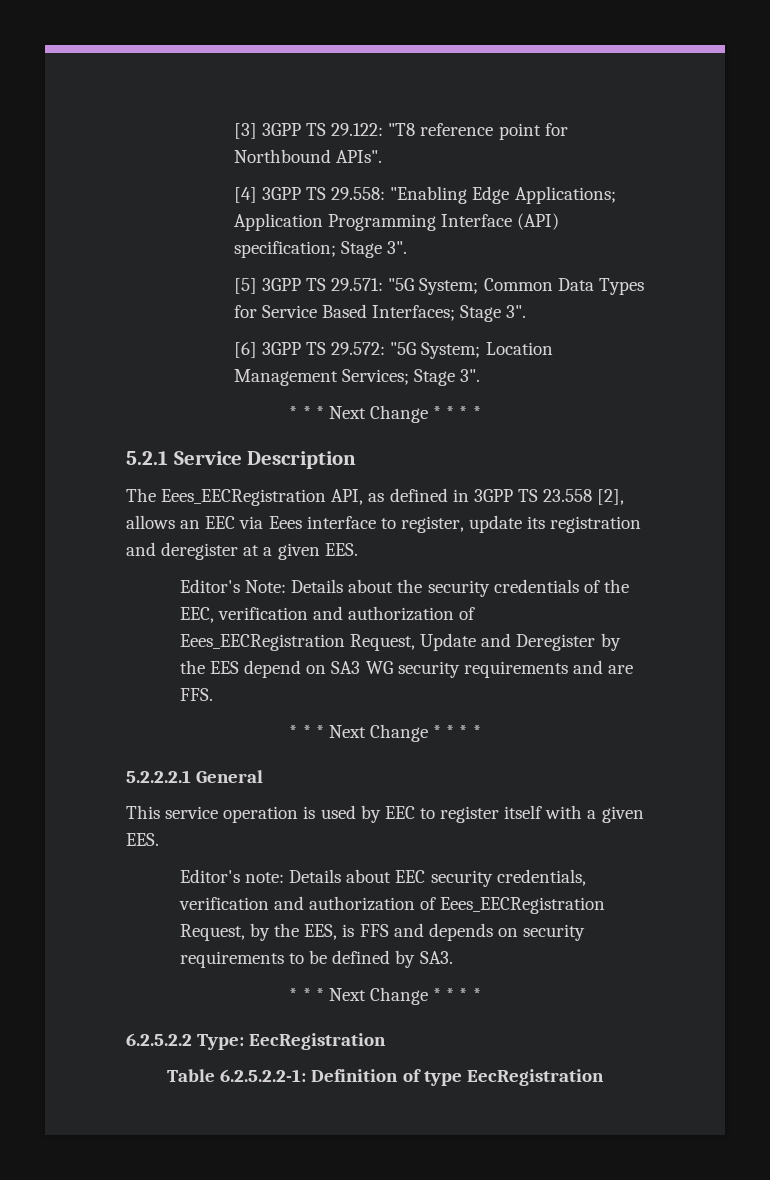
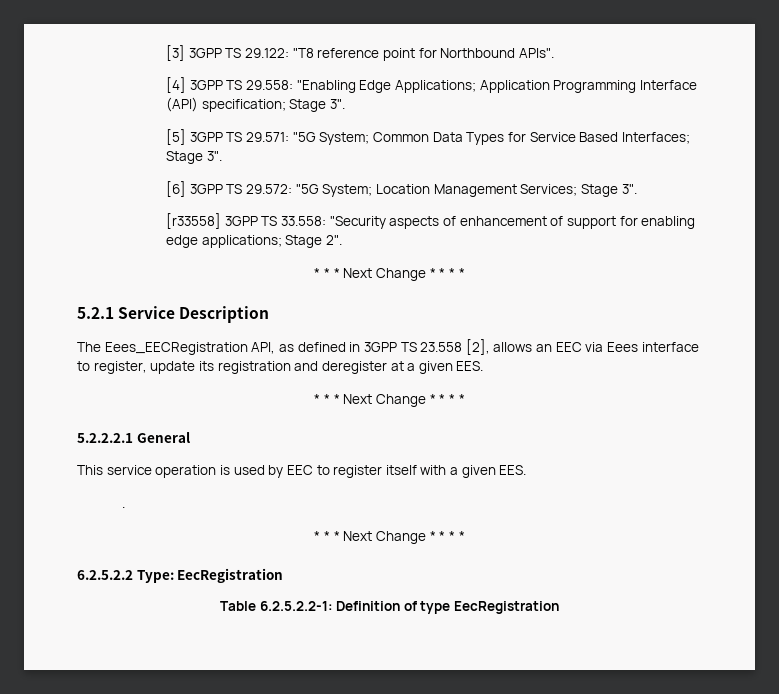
(481, 375) none -> [166,213,696,229] [166,235,343,248] // [r33558] 3GPP TS 33.558: "Security aspects of enhancement of support for enabling edge applications; Stage 2".
[179,579,629,597] [179,606,476,623] [179,633,621,651] [179,660,634,678] [179,688,213,701] // Editor's Note: Details about the security credentials of the EEC, verification and authorization of Eees_EECRegistration Request, Update and Deregister by the EES depend on SA3 WG security requirements and are FFS. -> (484, 366) none
[179,869,586,887] [178,896,606,914] [179,923,586,941] [179,950,453,968] Editor's note: Details about EEC security credentials, verification and authorization of Eees_EECRegistration Request, by the EES, is FFS and depends on security requirements to be defined by SA3. -> [121,506,125,508] .

